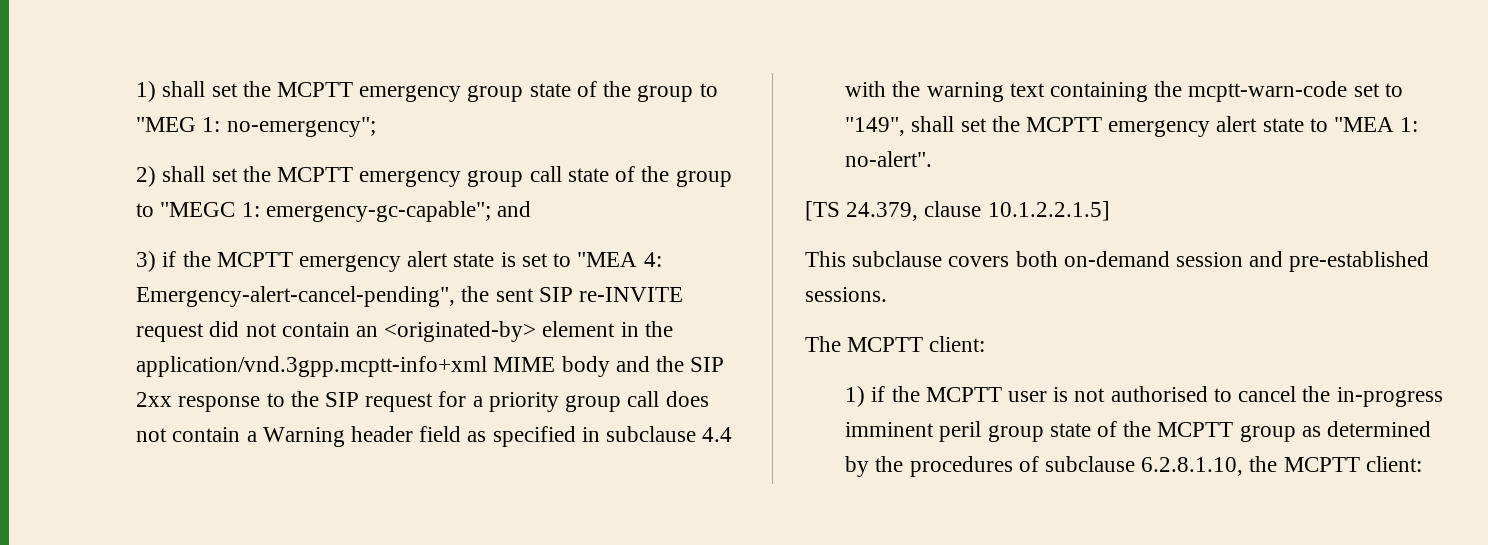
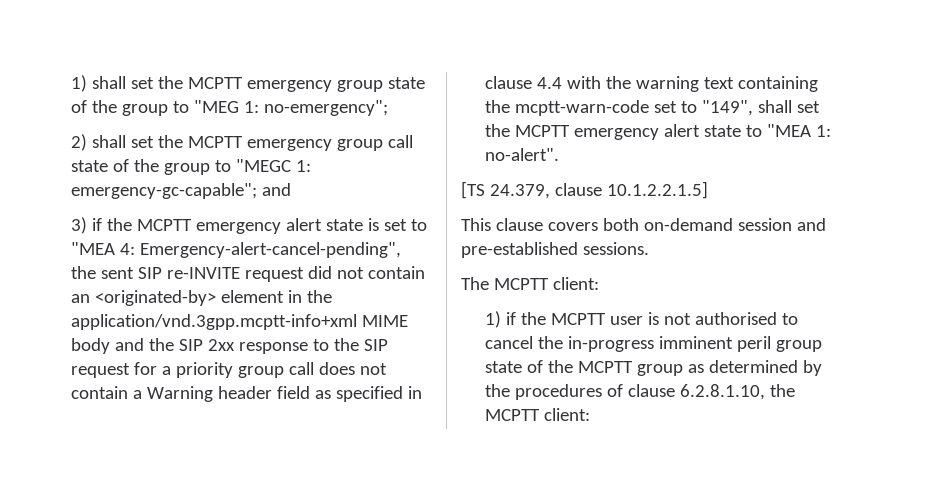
[606,426,697,442] subclause -> [485,76,533,89] clause
[852,251,943,267] subclause -> [495,218,543,231] clause
[1045,456,1136,472] subclause -> [628,384,676,397] clause

